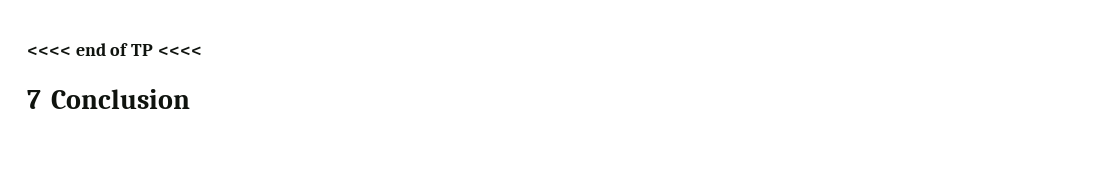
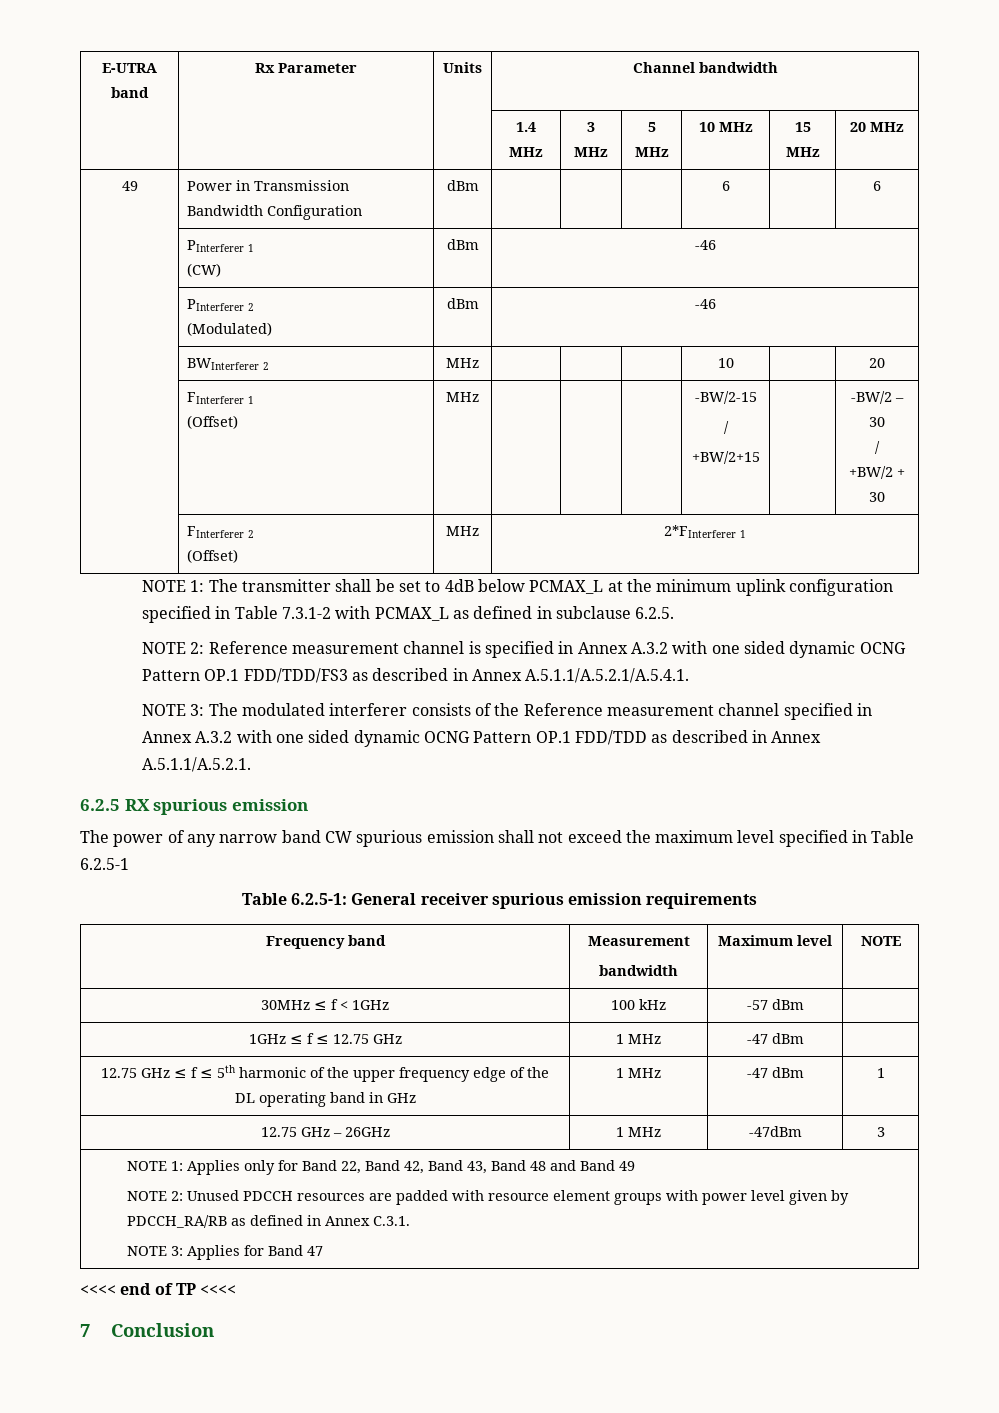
(27, 51) none -> [102,63,157,73] [111,87,149,98] [255,63,357,73] [443,62,482,73] [632,62,778,73] [516,122,536,132] [509,147,543,157] [587,122,595,132] [574,147,608,157] [647,122,656,132] [634,147,669,157] [698,122,753,132] [794,122,811,132] [785,147,820,157] [850,122,904,132] [121,181,138,191] [187,180,350,191] [187,205,363,220] [446,180,479,191] [721,181,730,191] [873,181,881,191] [187,240,255,252] [187,263,222,277] [446,239,479,250] [694,240,716,250] [187,299,255,311] [187,322,273,336] [446,298,479,309] [694,299,716,309] [187,358,270,370] [446,358,479,368] [717,358,734,368] [869,358,885,368] [187,392,255,404] [187,415,239,429] [446,392,479,402] [694,391,757,404] [723,421,729,434] [691,451,760,464] [851,391,904,404] [869,417,885,427] [875,441,880,454] [849,466,905,479] [869,492,885,502] [187,526,255,538] [187,549,239,563] [446,526,479,536] [664,525,746,538] [142,579,893,596] [142,606,675,623] [142,641,906,658] [142,668,690,683] [142,703,872,720] [142,730,822,747] [142,757,252,772] [80,799,308,815] [80,830,915,847] [80,858,129,870] [241,893,758,909] [265,935,386,949] [587,936,690,946] [599,965,678,976] [718,935,832,946] [860,936,901,946] [261,999,389,1010] [611,999,666,1010] [746,999,804,1010] [248,1033,402,1044] [616,1034,661,1044] [746,1033,804,1044] [100,1065,549,1082] [234,1092,416,1107] [616,1068,661,1078] [746,1067,804,1078] [876,1068,885,1078] [260,1127,390,1137] [616,1127,661,1137] [748,1126,802,1137] [876,1127,885,1137] [126,1160,635,1175] [126,1190,849,1205] [126,1215,410,1228] [126,1245,323,1260] E-UTRA band | Rx Parameter | Units | Channel bandwidth // | | | 1.4 MHz | 3 MHz | 5 MHz | 10 MHz | 15 MHz | 20 MHz // 49 | Power in Transmission Bandwidth Configuration | dBm | | | | 6 | | 6 // | PInterferer 1 // (CW) | dBm | -46 // | PInterferer 2 // (Modulated) | dBm | -46 // | BWInterferer 2 | MHz | | | | 10 | | 20 // | FInterferer 1 // (Offset) | MHz | | | | -BW/2-15 // / // +BW/2+15 | | -BW/2 – 30 // / // +BW/2 + 30 // | FInterferer 2 // (Offset) | MHz | 2*FInterferer 1 // NOTE 1: The transmitter shall be set to 4dB below PCMAX_L at the minimum uplink configuration specified in Table 7.3.1-2 with PCMAX_L as defined in subclause 6.2.5. // NOTE 2: Reference measurement channel is specified in Annex A.3.2 with one sided dynamic OCNG Pattern OP.1 FDD/TDD/FS3 as described in Annex A.5.1.1/A.5.2.1/A.5.4.1. // NOTE 3: The modulated interferer consists of the Reference measurement channel specified in Annex A.3.2 with one sided dynamic OCNG Pattern OP.1 FDD/TDD as described in Annex A.5.1.1/A.5.2.1. // 6.2.5 RX spurious emission // The power of any narrow band CW spurious emission shall not exceed the maximum level specified in Table 6.2.5-1 // Table 6.2.5-1: General receiver spurious emission requirements // Frequency band | Measurement // bandwidth | Maximum level | NOTE // 30MHz ≤ f < 1GHz | 100 kHz | -57 dBm | // 1GHz ≤ f ≤ 12.75 GHz | 1 MHz | -47 dBm | // 12.75 GHz ≤ f ≤ 5th harmonic of the upper frequency edge of the DL operating band in GHz | 1 MHz | -47 dBm | 1 // 12.75 GHz – 26GHz | 1 MHz | -47dBm | 3 // NOTE 1: Applies only for Band 22, Band 42, Band 43, Band 48 and Band 49 // NOTE 2: Unused PDCCH resources are padded with resource element groups with power level given by PDCCH_RA/RB as defined in Annex C.3.1. // NOTE 3: Applies for Band 47 //

